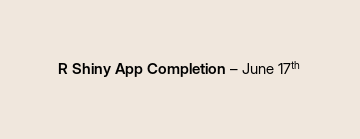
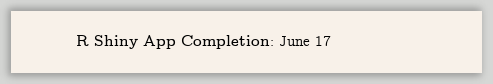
[147,61,301,77] Completion – June 17th -> [181,35,331,49] Completion: June 17

